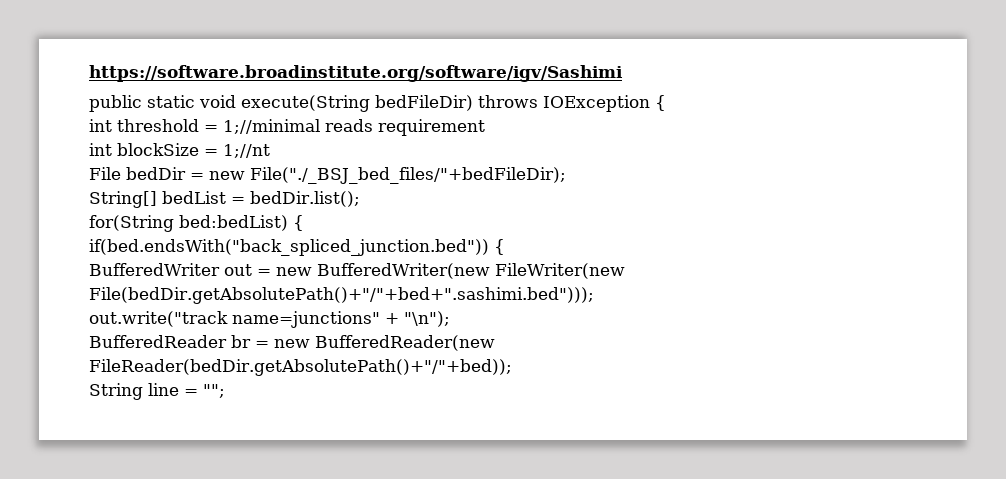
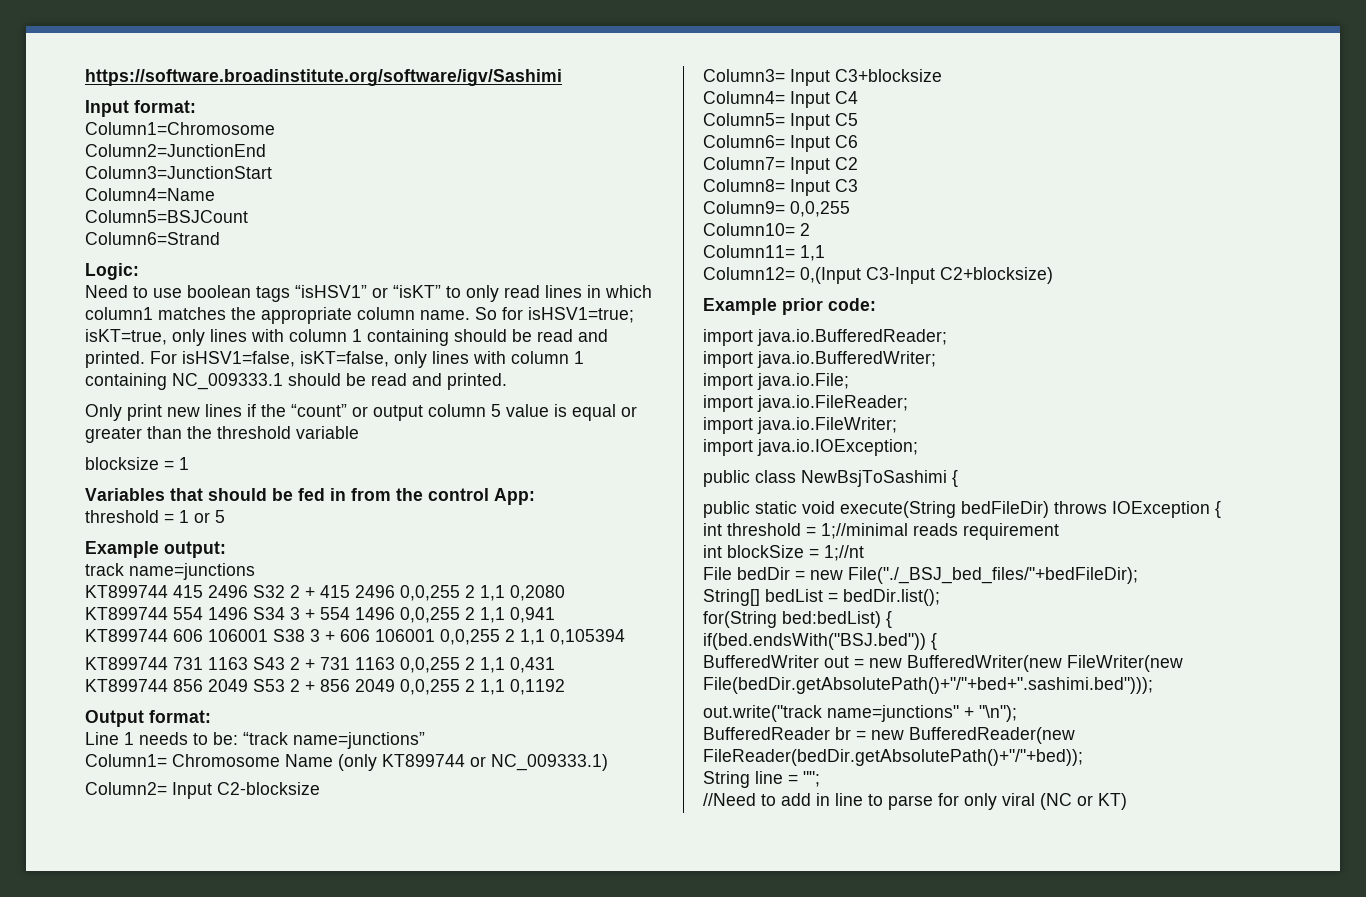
(623, 73) none -> [85,100,196,117] [85,122,275,135] [85,144,266,157] [85,166,272,179] [85,188,215,201] [85,210,248,223] [85,232,220,245] [85,263,139,280] [85,285,652,302] [85,307,634,324] [85,329,608,346] [85,351,584,368] [85,373,507,390] [85,404,637,421] [85,426,359,443] [85,457,189,470] [85,488,535,505] [85,510,225,523] [85,541,226,558] [85,563,255,580] [85,585,565,601] [85,607,555,623] [85,629,625,645] [85,657,555,673] [85,679,565,695] [85,710,211,727] [85,732,425,749] [85,754,608,771] [85,782,320,799] [703,69,942,86] [703,91,858,108] [703,113,858,130] [703,135,858,152] [703,157,858,174] [703,179,858,196] [703,201,850,217] [703,223,810,236] [703,245,825,261] [703,267,1053,284] [703,298,876,315] [703,329,947,346] [703,351,936,368] [703,373,849,390] [703,395,908,412] [703,417,897,434] [703,439,918,456] [703,470,958,487] // Input format: // Column1=Chromosome // Column2=JunctionEnd // Column3=JunctionStart // Column4=Name // Column5=BSJCount // Column6=Strand // Logic: // Need to use boolean tags “isHSV1” or “isKT” to only read lines in which column1 matches the appropriate column name. So for isHSV1=true; isKT=true, only lines with column 1 containing should be read and printed. For isHSV1=false, isKT=false, only lines with column 1 containing NC_009333.1 should be read and printed. // Only print new lines if the “count” or output column 5 value is equal or greater than the threshold variable // blocksize = 1 // Variables that should be fed in from the control App: // threshold = 1 or 5 // Example output: // track name=junctions // KT899744 415 2496 S32 2 + 415 2496 0,0,255 2 1,1 0,2080 // KT899744 554 1496 S34 3 + 554 1496 0,0,255 2 1,1 0,941 // KT899744 606 106001 S38 3 + 606 106001 0,0,255 2 1,1 0,105394 // KT899744 731 1163 S43 2 + 731 1163 0,0,255 2 1,1 0,431 // KT899744 856 2049 S53 2 + 856 2049 0,0,255 2 1,1 0,1192 // Output format: // Line 1 needs to be: “track name=junctions” // Column1= Chromosome Name (only KT899744 or NC_009333.1) // Column2= Input C2-blocksize // Column3= Input C3+blocksize // Column4= Input C4 // Column5= Input C5 // Column6= Input C6 // Column7= Input C2 // Column8= Input C3 // Column9= 0,0,255 // Column10= 2 // Column11= 1,1 // Column12= 0,(Input C3-Input C2+blocksize) // Example prior code: // import java.io.BufferedReader; // import java.io.BufferedWriter; // import java.io.File; // import java.io.FileReader; // import java.io.FileWriter; // import java.io.IOException; // public class NewBsjToSashimi {
[89,239,489,256] if(bed.endsWith("back_spliced_junction.bed")) -> [703,633,926,650] if(bed.endsWith("BSJ.bed"))
(225, 391) none -> [703,793,1127,810] // //Need to add in line to parse for only viral (NC or KT)

